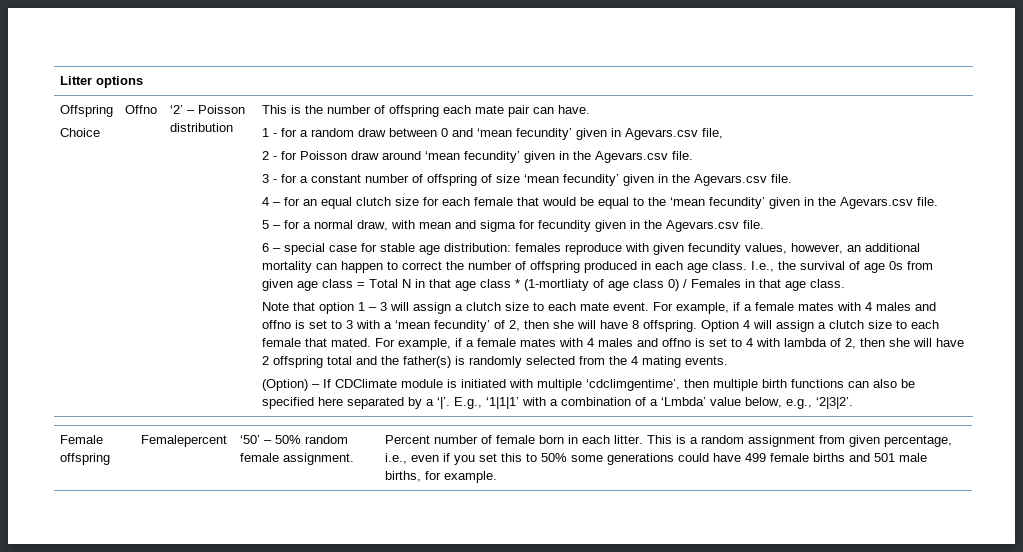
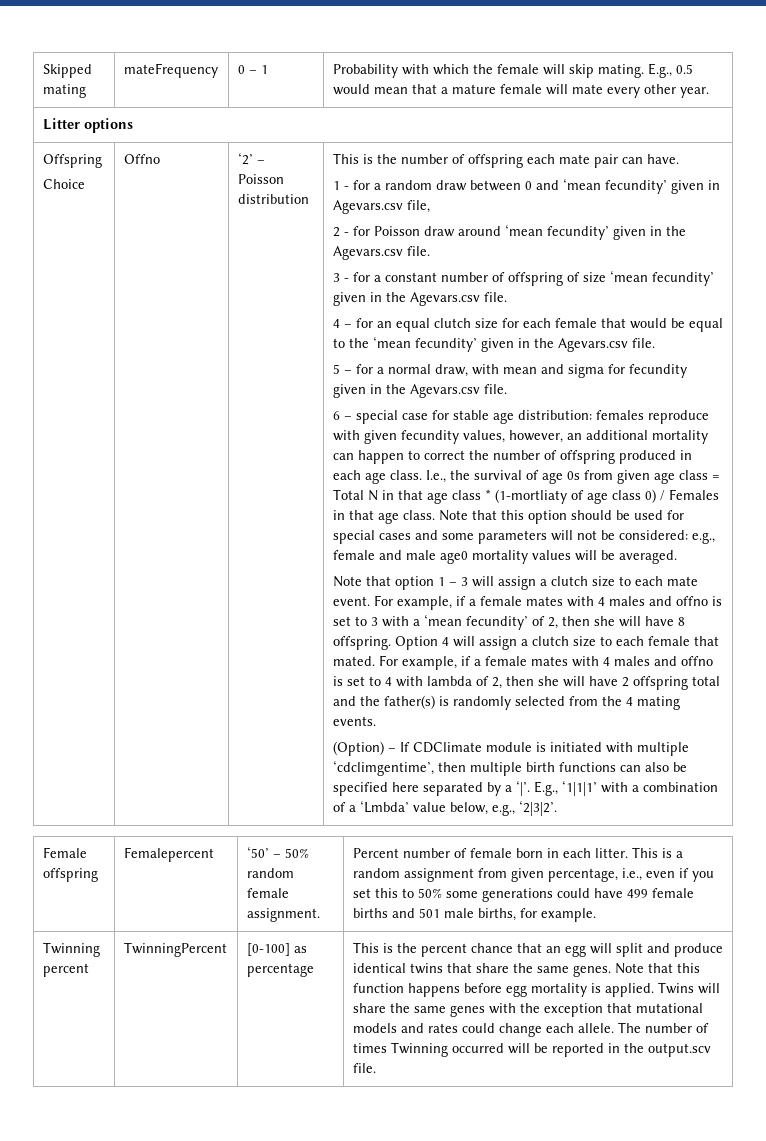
(59, 80) none -> [42,64,92,78] [42,84,86,98] [123,63,218,78] [237,65,268,74] [332,63,693,78] [332,84,709,98] Skipped mating | mateFrequency | 0 – 1 | Probability with which the female will skip mating. E.g., 0.5 would mean that a mature female will mate every other year. //
(845, 283) none -> [438,510,684,524] [332,530,715,544] [332,550,677,564] Note that this option should be used for special cases and some parameters will not be considered: e.g., female and male age0 mortality values will be averaged.
(497, 477) none -> [42,942,100,957] [42,963,89,977] [123,942,227,957] [246,943,307,956] [246,963,314,977] [352,942,723,957] [352,963,700,977] [352,982,720,997] [352,1003,703,1017] [352,1022,709,1037] [352,1042,711,1057] [352,1063,376,1073] // Twinning percent | TwinningPercent | [0-100] as percentage | This is the percent chance that an egg will split and produce identical twins that share the same genes. Note that this function happens before egg mortality is applied. Twins will share the same genes with the exception that mutational models and rates could change each allele. The number of times Twinning occurred will be reported in the output.scv file.

